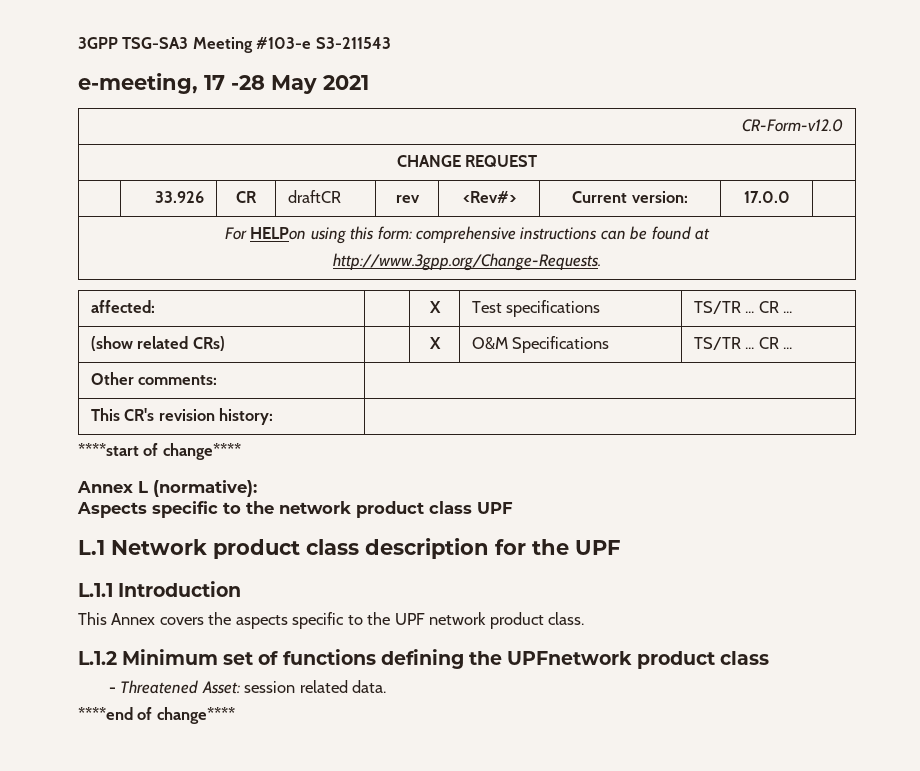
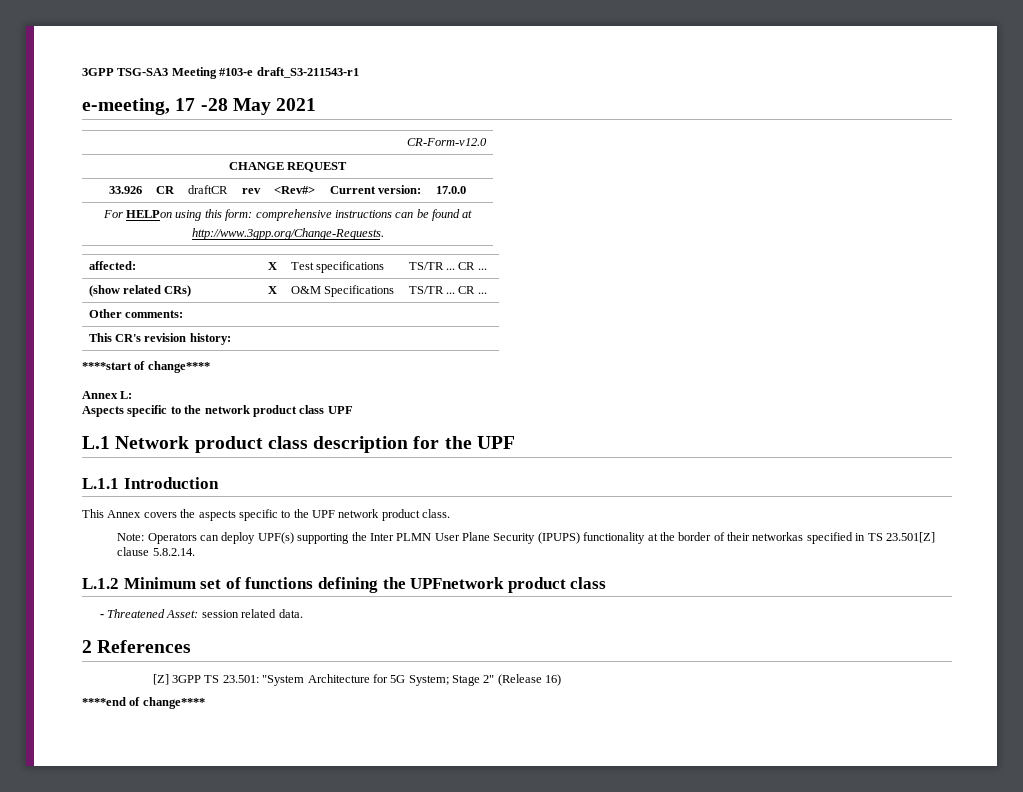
[315,37,391,49] S3-211543 -> [256,67,359,78] draft_S3-211543-r1
[138,480,257,497] L (normative): -> [120,391,133,399] L:
(585, 618) none -> [117,532,935,544] [117,547,195,556] // Note: Operators can deploy UPF(s) supporting the Inter PLMN User Plane Security (IPUPS) functionality at the border of their networkas specified in TS 23.501[Z] clause 5.8.2.14.
(387, 686) none -> [82,640,192,653] [152,674,562,686] // 2 References // [Z] 3GPP TS 23.501: "System Architecture for 5G System; Stage 2" (Release 16)

